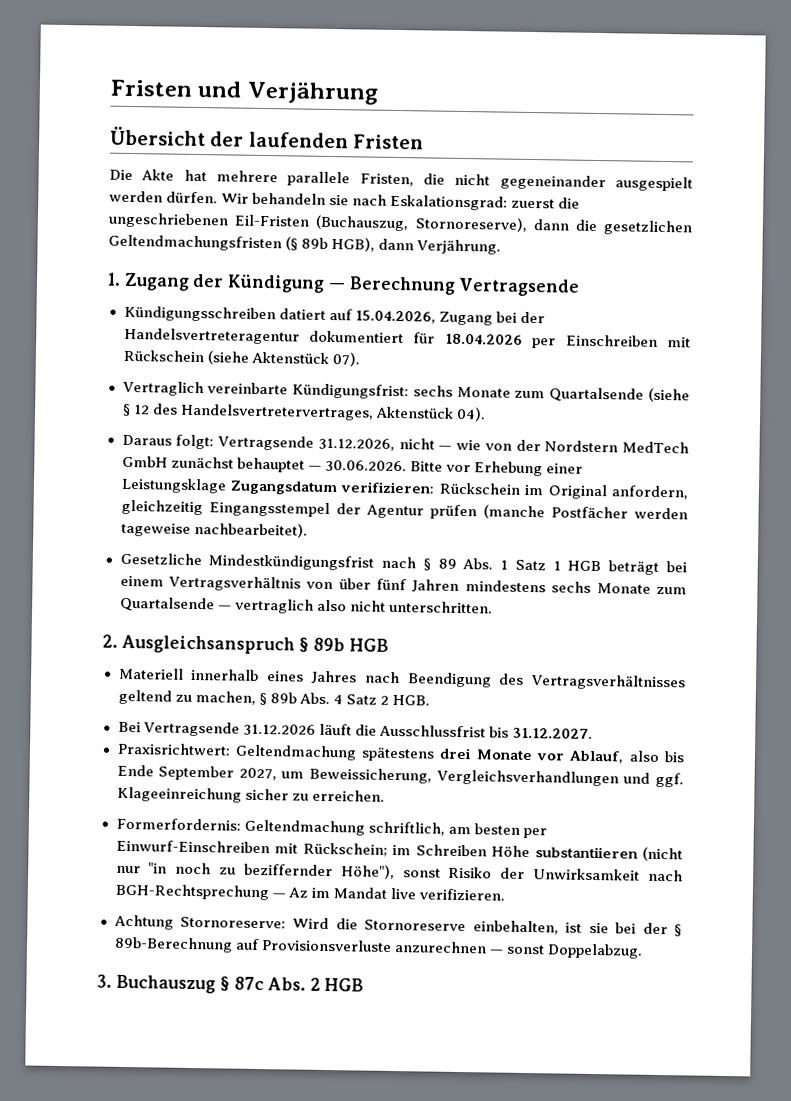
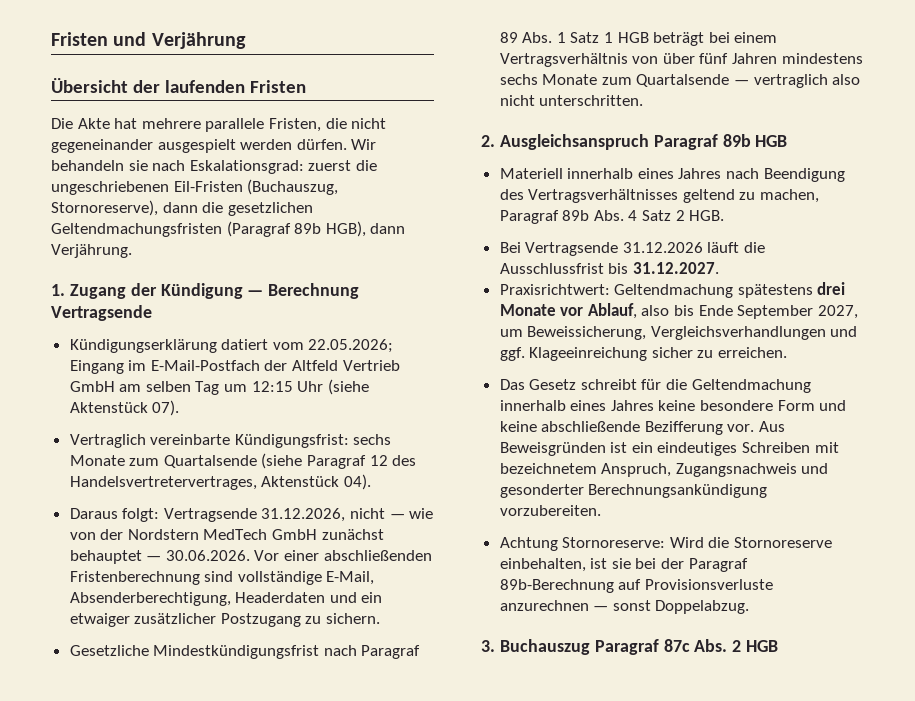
[285,236,299,251] (§ -> [226,221,291,237] (Paragraf
[123,305,545,326] [123,327,692,349] [122,349,204,363] Kündigungsschreiben datiert auf 15.04.2026, Zugang bei der Handelsvertreteragentur dokumentiert für 18.04.2026 per Einschreiben mit Rückschein -> [69,339,394,353] [69,360,400,374] [69,381,324,395] Kündigungserklärung datiert vom 22.05.2026; Eingang im E-Mail-Postfach der Altfeld Vertrieb GmbH am selben Tag um 12:15 Uhr
[121,403,131,416] § -> [307,455,367,469] Paragraf
[409,461,583,477] [120,477,689,500] [120,499,688,520] [120,521,308,538] Bitte vor Erhebung einer Leistungsklage Zugangsdatum verifizieren: Rückschein im Original anfordern, gleichzeitig Eingangsstempel der Agentur prüfen (manche Postfächer werden tageweise nachbearbeitet). -> [254,550,432,561] [69,571,375,585] [69,592,383,606] [69,613,381,627] Vor einer abschließenden Fristenberechnung sind vollständige E-Mail, Absenderberechtigung, Headerdaten und ein etwaiger zusätzlicher Postzugang zu sichern.
[422,558,431,571] § -> [361,645,421,659] Paragraf
[298,637,310,653] § -> [653,134,718,150] Paragraf
[258,692,267,706] § -> [499,210,559,224] Paragraf
[115,817,547,839] [115,839,683,862] [115,862,684,882] [114,883,505,901] Formerfordernis: Geltendmachung schriftlich, am besten per Einwurf-Einschreiben mit Rückschein; im Schreiben Höhe substantiieren (nicht nur "in noch zu beziffernder Höhe"), sonst Risiko der Unwirksamkeit nach BGH-Rechtsprechung — Az im Mandat live verifizieren. -> [499,379,811,393] [499,400,847,411] [499,421,786,435] [499,442,839,456] [499,463,829,477] [499,484,768,498] [499,505,601,516] Das Gesetz schreibt für die Geltendmachung innerhalb eines Jahres keine besondere Form und keine abschließende Bezifferung vor. Aus Beweisgründen ist ein eindeutiges Schreiben mit bezeichnetem Anspruch, Zugangsnachweis und gesonderter Berechnungsankündigung vorzubereiten.
[674,924,682,937] § -> [688,558,748,572] Paragraf
[219,976,231,992] § -> [594,639,659,655] Paragraf

